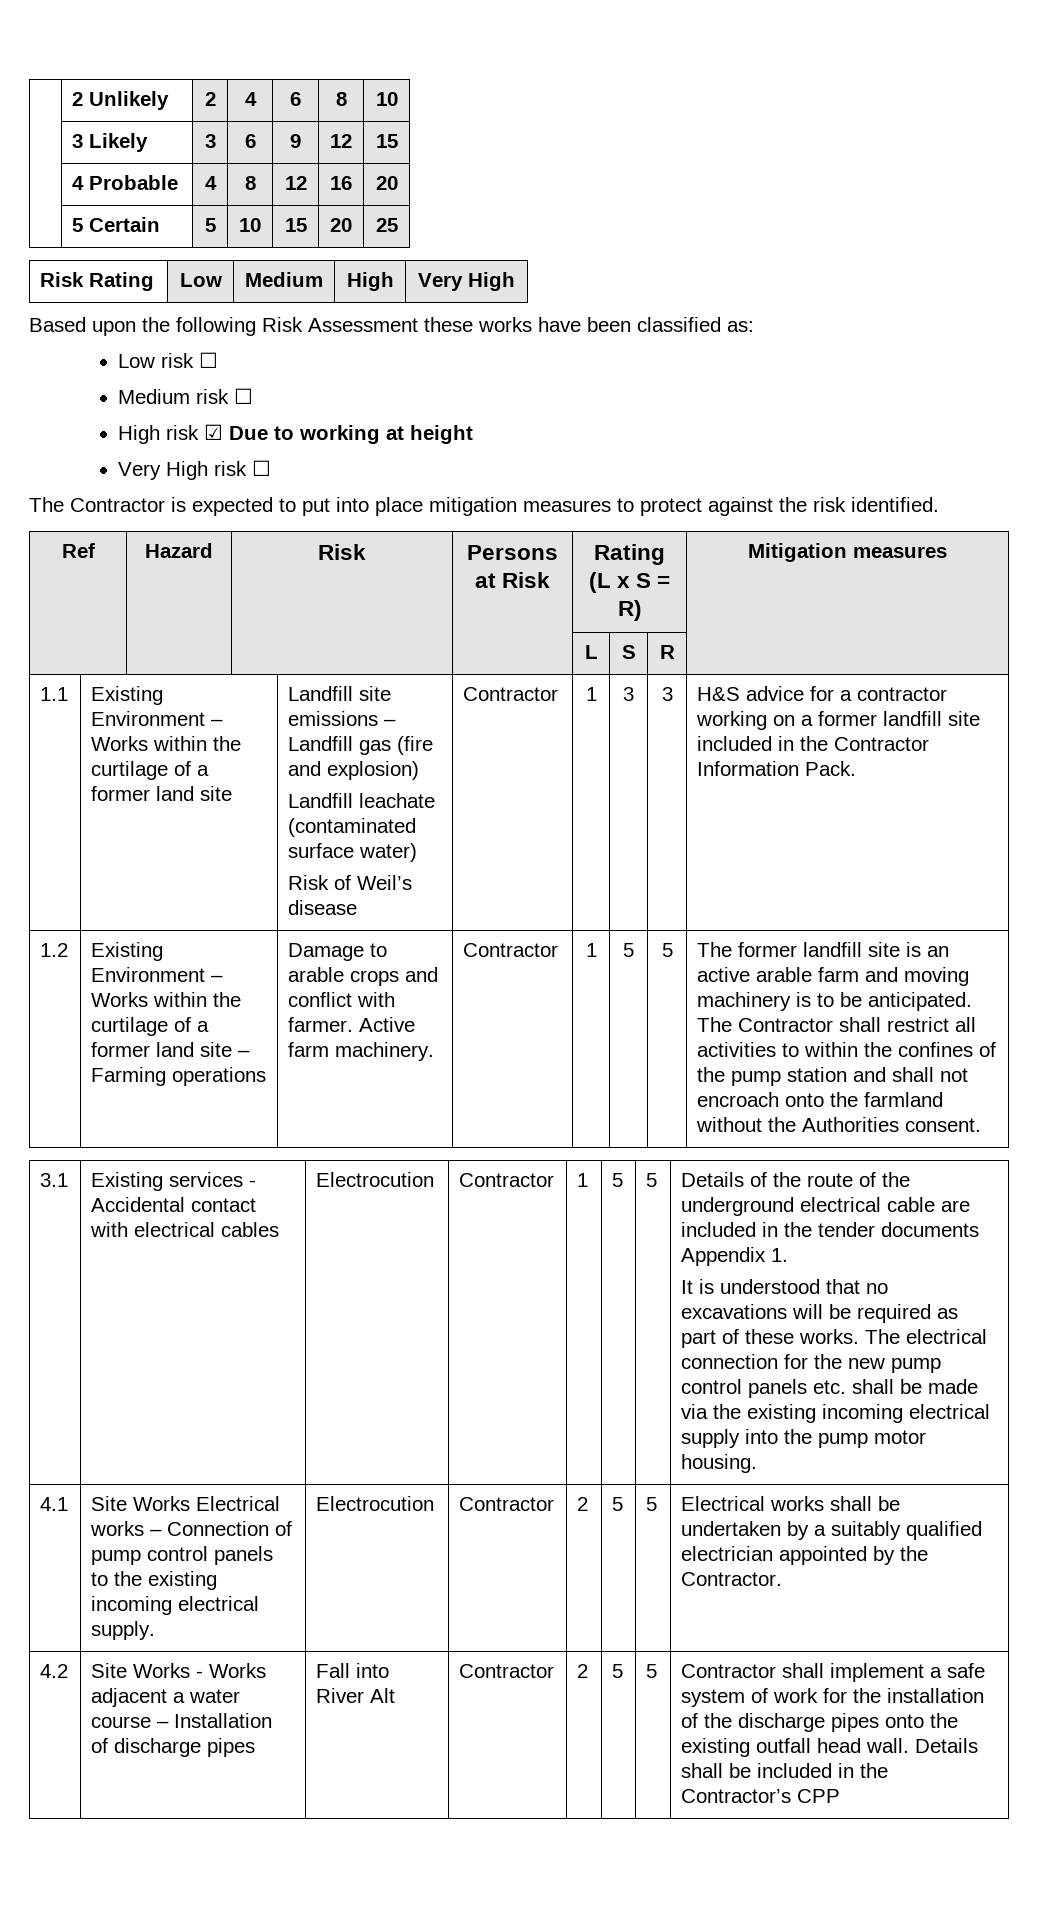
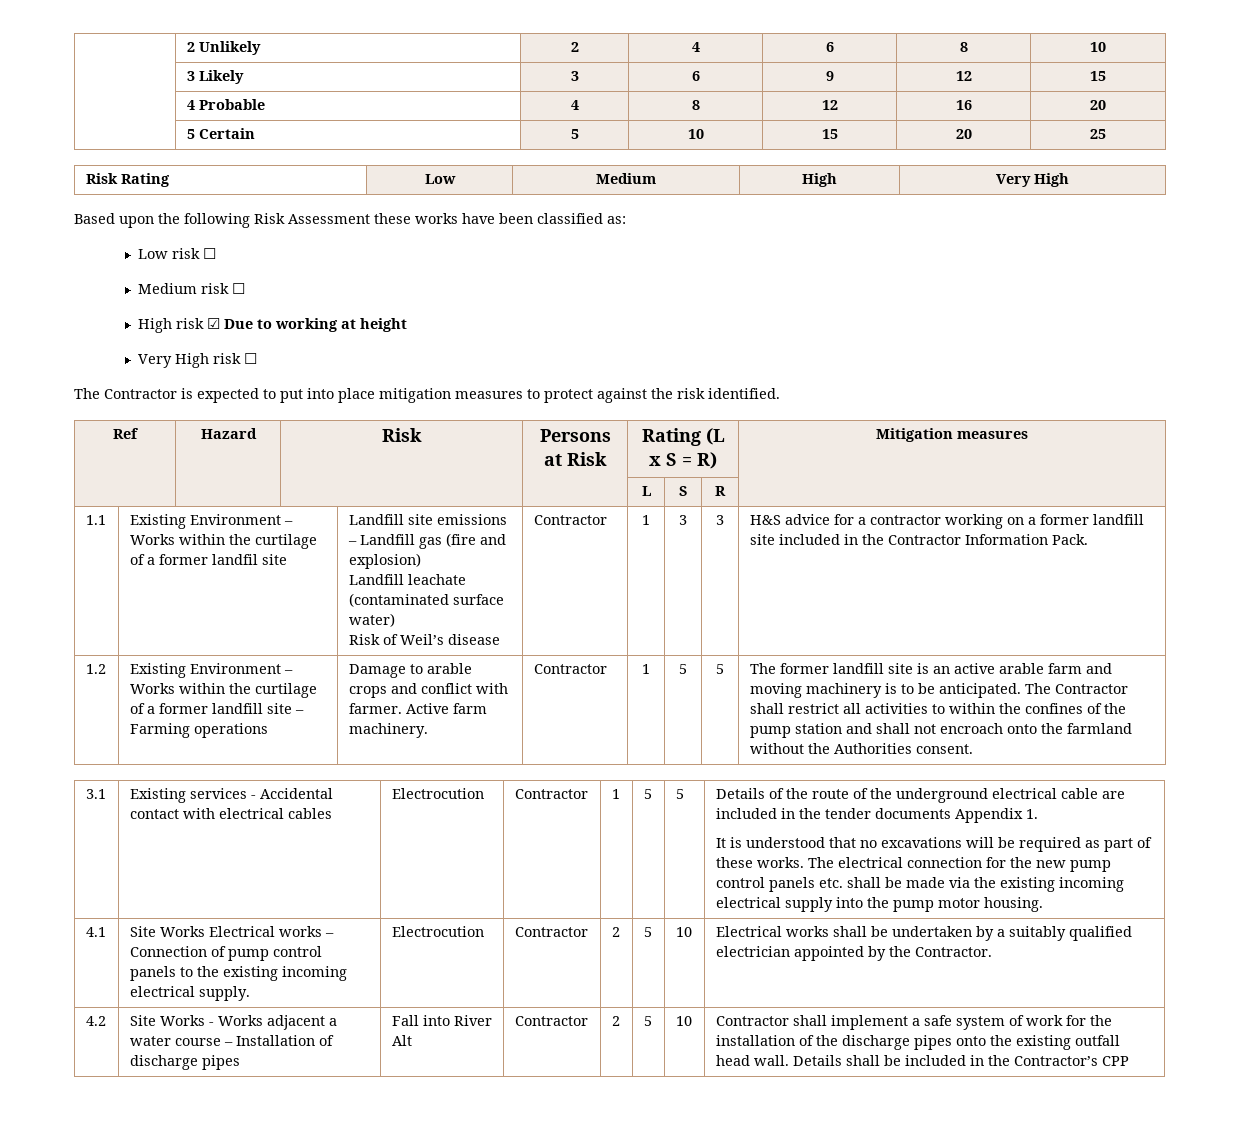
[156,786,195,801] land -> [211,554,258,565] landfil
[156,1042,195,1057] land -> [211,703,263,714] landfill
[646,1497,658,1511] 5 -> [675,927,692,937] 10
[646,1664,658,1678] 5 -> [675,1016,692,1026] 10

